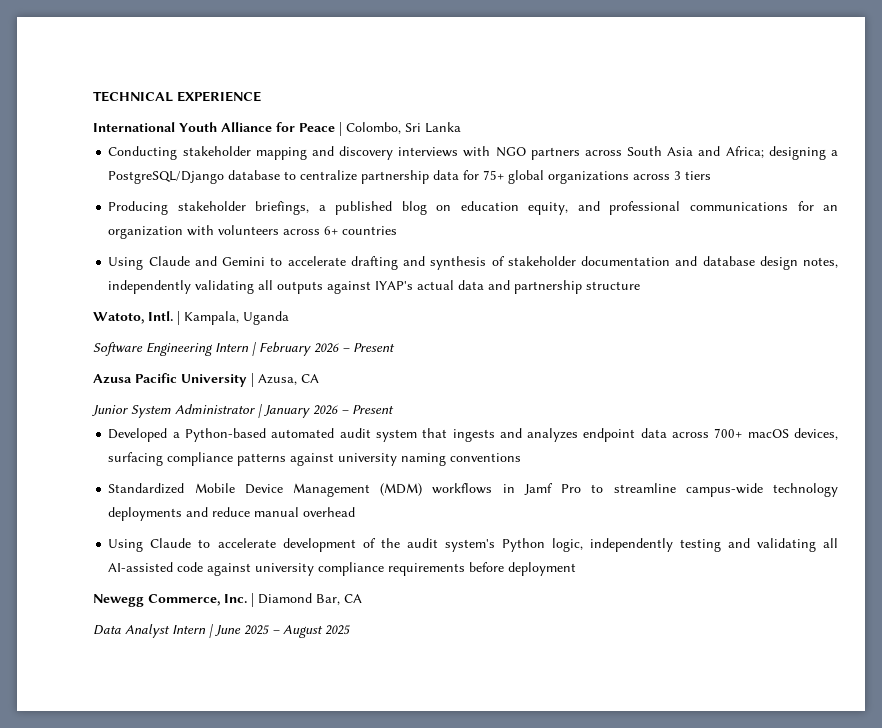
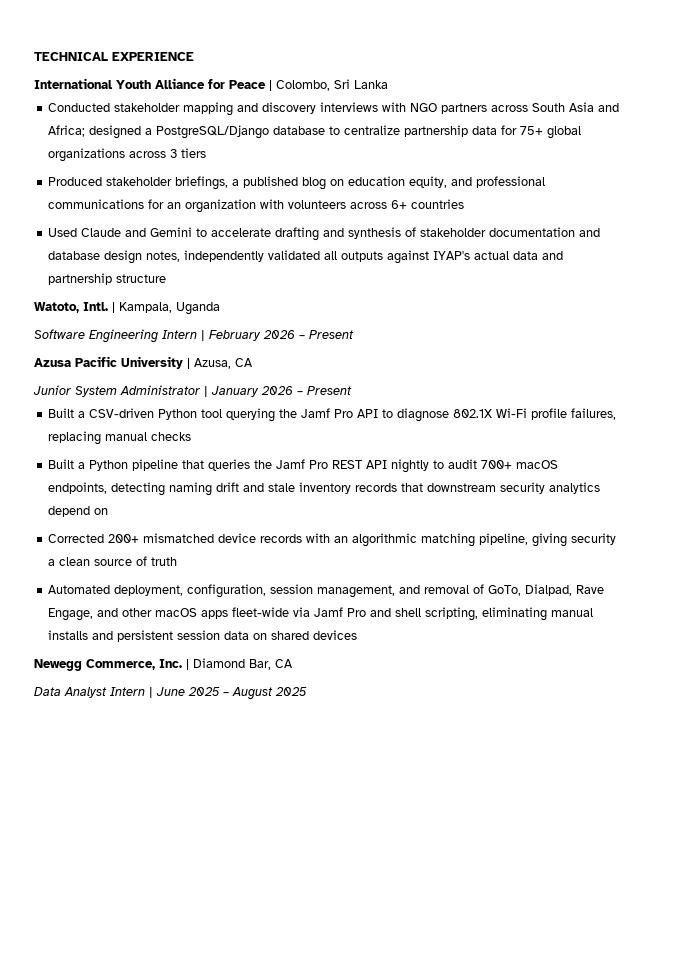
[108,146,178,160] Conducting -> [48,103,111,112] Conducted
[768,146,826,160] designing -> [89,125,142,139] designed
[108,201,169,215] Producing -> [48,177,103,186] Produced
[108,257,144,270] Using -> [48,228,78,237] Used
[195,280,255,294] validating -> [268,250,321,260] validated
[108,428,838,442] [108,452,522,466] [108,483,839,497] [108,507,356,521] [108,538,838,552] [108,562,577,576] Developed a Python-based automated audit system that ingests and analyzes endpoint data across 700+ macOS devices, surfacing compliance patterns against university naming conventions // Standardized Mobile Device Management (MDM) workflows in Jamf Pro to streamline campus-wide technology deployments and reduce manual overhead // Using Claude to accelerate development of the audit system's Python logic, independently testing and validating all AI-assisted code against university compliance requirements before deployment -> [48,408,617,422] [48,431,192,445] [48,459,559,473] [48,482,601,496] [48,506,109,517] [48,533,617,547] [48,556,178,566] [48,584,605,598] [48,607,594,621] [48,630,358,642] Built a CSV-driven Python tool querying the Jamf Pro API to diagnose 802.1X Wi-Fi profile failures, replacing manual checks // Built a Python pipeline that queries the Jamf Pro REST API nightly to audit 700+ macOS endpoints, detecting naming drift and stale inventory records that downstream security analytics depend on // Corrected 200+ mismatched device records with an algorithmic matching pipeline, giving security a clean source of truth // Automated deployment, configuration, session management, and removal of GoTo, Dialpad, Rave Engage, and other macOS apps fleet-wide via Jamf Pro and shell scripting, eliminating manual installs and persistent session data on shared devices

